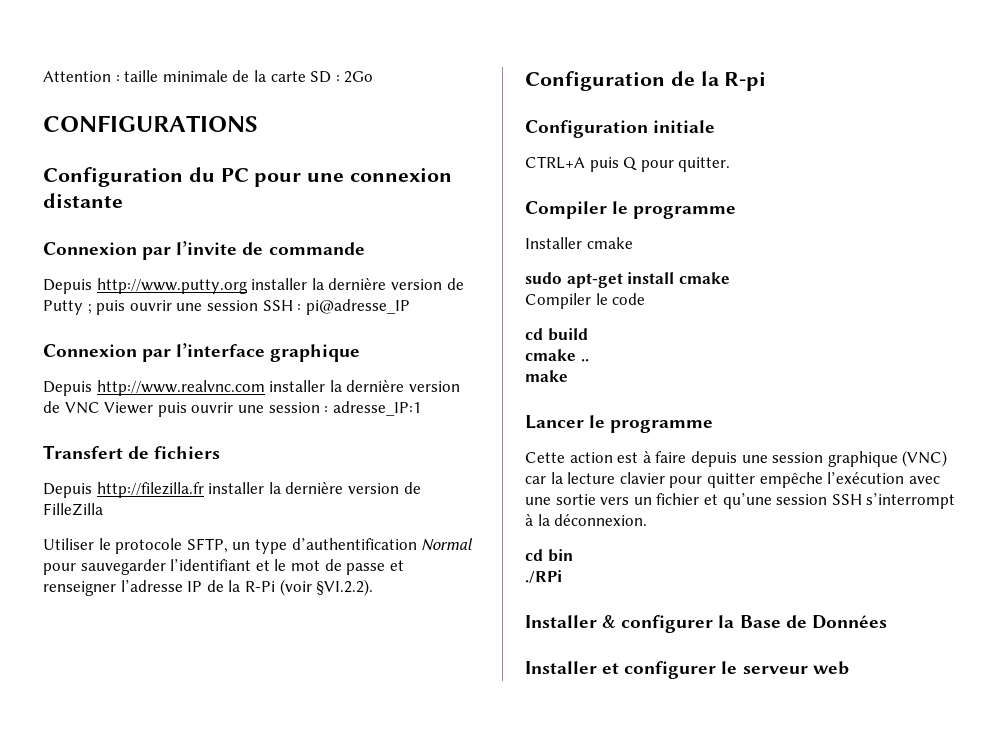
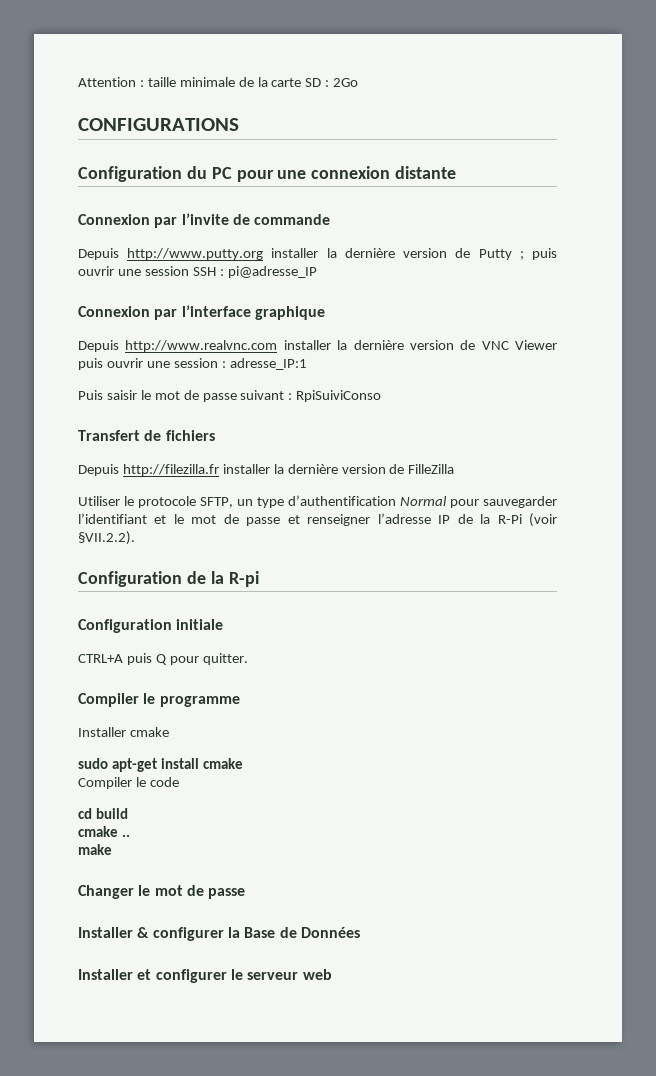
(421, 408) none -> [78,390,382,402] // Puis saisir le mot de passe suivant : RpiSuiviConso
[316,579,374,596] §VI.2.2). -> [78,531,135,545] §VII.2.2).
[525,415,714,433] [525,450,948,467] [525,472,940,488] [525,493,956,509] [525,514,648,526] [525,549,573,562] [525,570,562,583] Lancer le programme // Cette action est à faire depuis une session graphique (VNC) car la lecture clavier pour quitter empêche l’exécution avec une sortie vers un fichier et qu’une session SSH s’interrompt à la déconnexion. // cd bin // ./RPi -> [78,885,246,899] Changer le mot de passe

